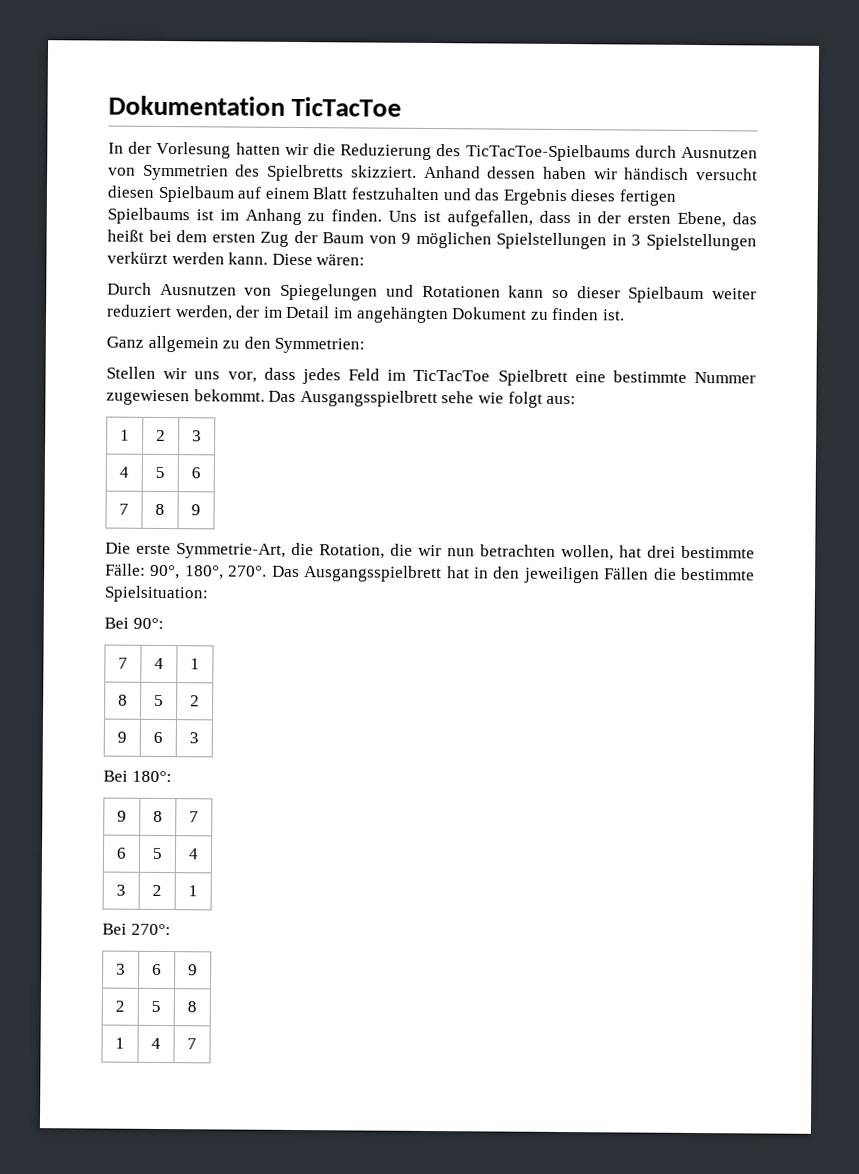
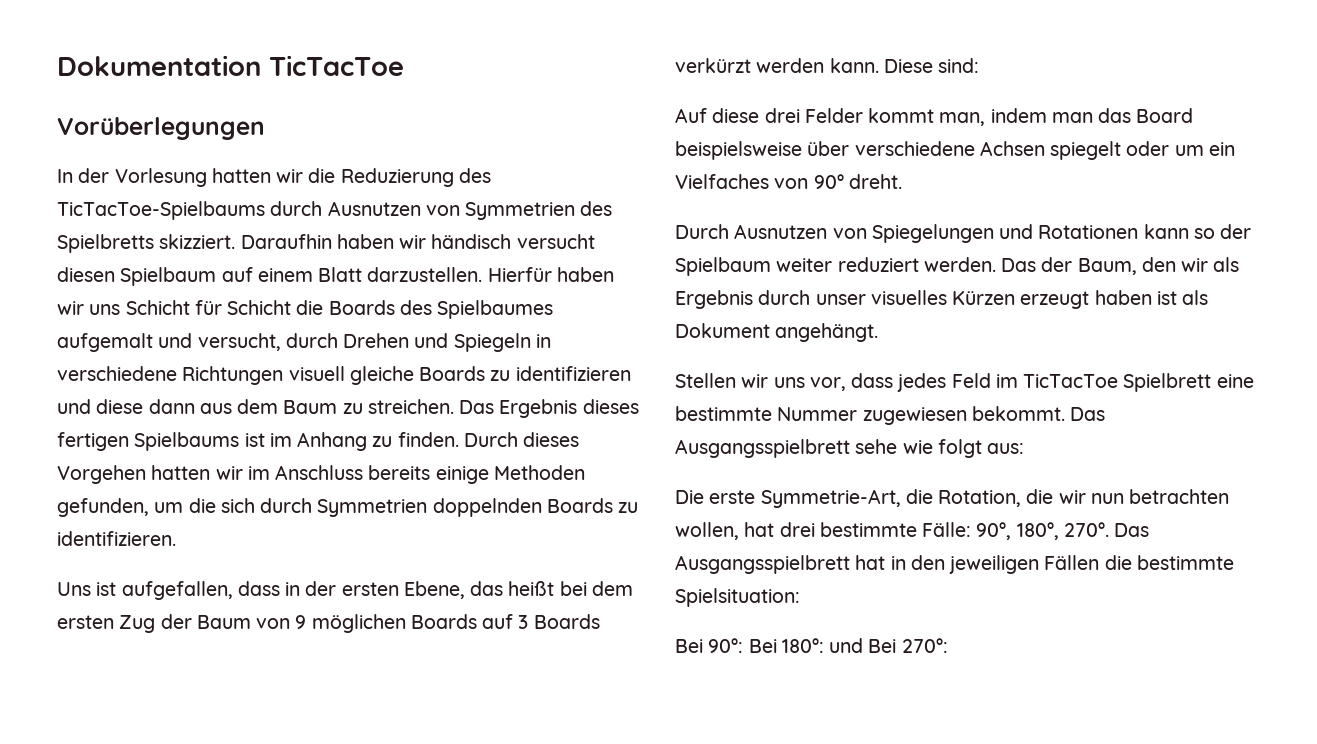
(403, 106) none -> [57,117,265,140] // Vorüberlegungen
[423,165,537,179] Anhand dessen -> [240,234,332,249] Daraufhin
[350,187,500,201] festzuhalten und das -> [367,267,614,282] [57,300,554,319] [57,333,551,352] [57,366,631,385] [57,399,495,414] darzustellen. Hierfür haben wir uns Schicht für Schicht die Boards des Spielbaumes aufgemalt und versucht, durch Drehen und Spiegeln in verschiedene Richtungen visuell gleiche Boards zu identifizieren und diese dann aus dem Baum zu streichen. Das
(383, 215) none -> [463,432,580,447] [57,465,585,484] [57,498,639,517] [57,531,176,546] Durch dieses Vorgehen hatten wir im Anschluss bereits einige Methoden gefunden, um die sich durch Symmetrien doppelnden Boards zu identifizieren. //
[496,232,757,251] [107,251,366,266] Spielstellungen in 3 Spielstellungen verkürzt werden kann. Diese wären: -> [410,614,600,629] [675,58,980,73] [675,108,1194,126] [675,141,1235,160] [675,174,902,189] Boards auf 3 Boards verkürzt werden kann. Diese sind: // Auf diese drei Felder kommt man, indem man das Board beispielsweise über verschiedene Achsen spiegelt oder um ein Vielfaches von 90° dreht.
[576,286,621,299] dieser -> [1220,224,1252,239] der
[174,305,625,324] [106,335,366,354] werden, der im Detail im angehängten Dokument zu finden ist. // Ganz allgemein zu den Symmetrien: -> [923,257,1240,275] [675,290,1209,309] [675,323,879,342] werden. Das der Baum, den wir als Ergebnis durch unser visuelles Kürzen erzeugt haben ist als Dokument angehängt.
[120,429,130,441] [156,429,166,442] [192,430,202,442] [119,466,129,478] [155,466,165,479] [191,467,201,479] [119,503,129,515] [155,503,165,516] [191,504,201,516] // 1 | 2 | 3 // 4 | 5 | 6 // 7 | 8 | 9 -> (1025, 448) none
[118,657,128,669] [154,657,164,670] [190,658,200,670] [118,694,128,706] [154,694,164,707] [190,695,200,707] [117,731,127,743] [153,731,163,744] [189,732,199,744] [103,770,172,783] [117,810,127,822] [153,810,163,823] [189,811,199,823] [116,847,127,859] [152,847,163,859] [188,848,199,860] [116,884,126,896] [152,884,162,896] [188,885,198,897] [102,923,171,936] [116,963,126,975] [152,963,162,975] [188,964,198,976] [115,1000,125,1012] [151,1000,161,1012] [187,1001,197,1013] [115,1037,125,1049] [151,1037,161,1049] [187,1038,197,1050] // 7 | 4 | 1 // 8 | 5 | 2 // 9 | 6 | 3 // Bei 180°: // 9 | 8 | 7 // 6 | 5 | 4 // 3 | 2 | 1 // Bei 270°: // 3 | 6 | 9 // 2 | 5 | 8 // 1 | 4 | 7 -> [748,638,948,653] Bei 180°: und Bei 270°:

